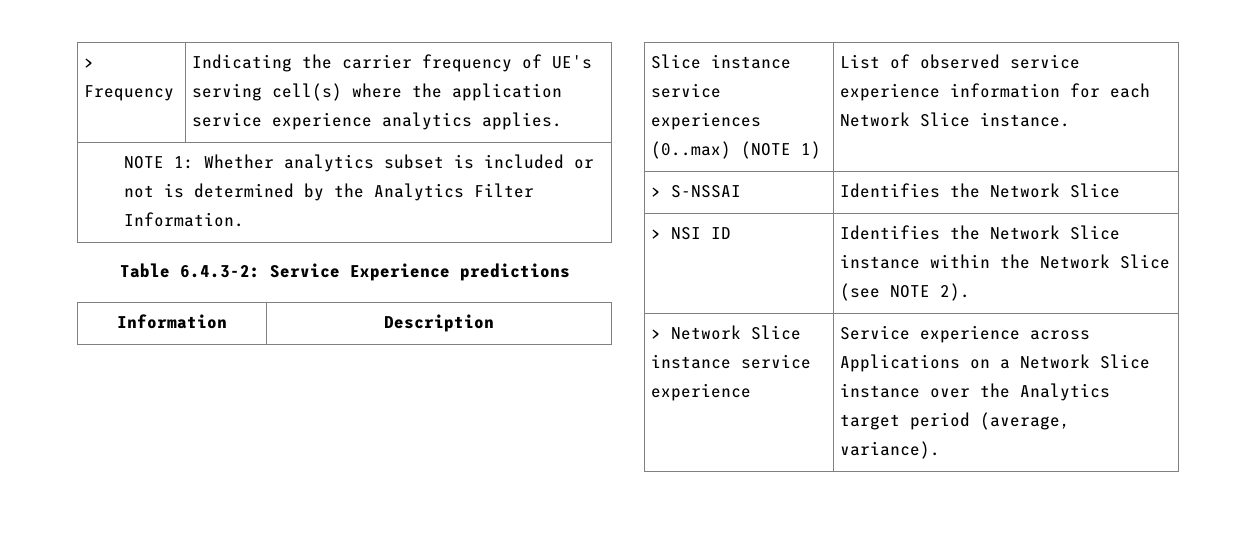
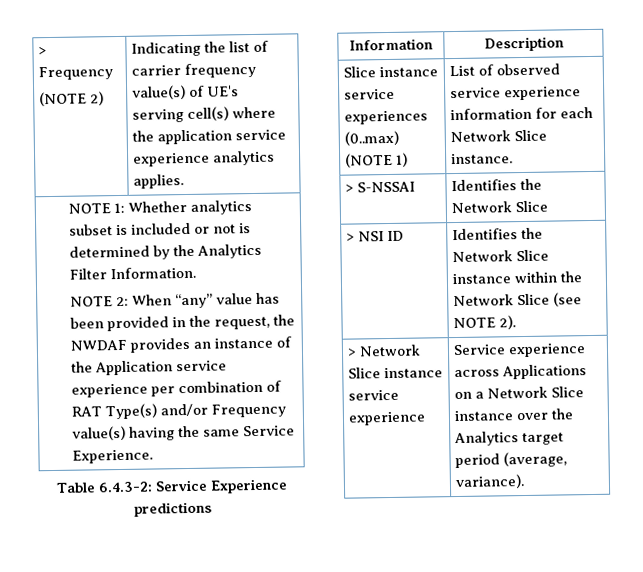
(174, 93) none -> [39,91,105,107] // (NOTE 2)
(332, 61) none -> [229,40,270,53] list of
(512, 63) none -> [132,84,187,100] value(s)
(244, 219) none -> [70,292,281,309] [70,314,296,332] [70,336,293,353] [71,360,228,376] [71,380,283,398] [71,403,287,420] [72,425,296,441] [72,449,154,464] // NOTE 2: When “any” value has been provided in the request, the NWDAF provides an instance of the Application service experience per combination of RAT Type(s) and/or Frequency value(s) having the same Service Experience.

